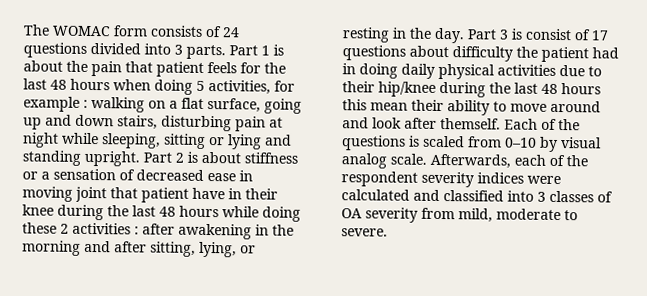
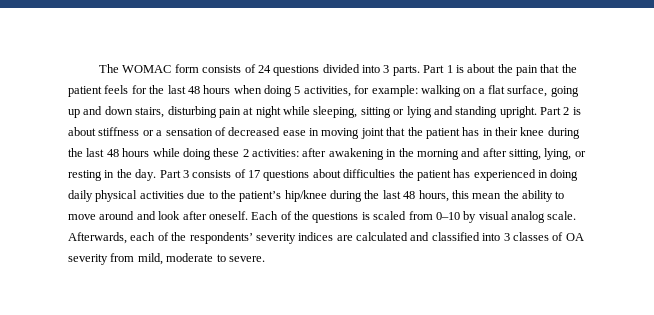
(153, 67) none -> [561,64,577,73] the
[23,96,88,112] example : -> [371,85,418,97] example:
[141,187,225,203] patient have -> [407,127,480,139] the patient has
[72,222,139,235] activities : -> [252,149,299,157] activities:
[511,28,572,41] is consist -> [192,170,232,178] consists
[452,46,619,63] difficulty the patient had -> [343,169,536,181] difficulties the patient has experienced
[342,81,375,93] their -> [220,190,282,202] the patient’s
[561,83,601,95] hours -> [418,190,449,202] hours,
[411,99,444,112] their -> [503,190,519,199] the
[440,117,501,130] themself. -> [208,211,248,220] oneself.
[341,171,418,187] respondent -> [189,232,253,244] respondents’
[527,175,561,185] were -> [336,235,353,241] are

